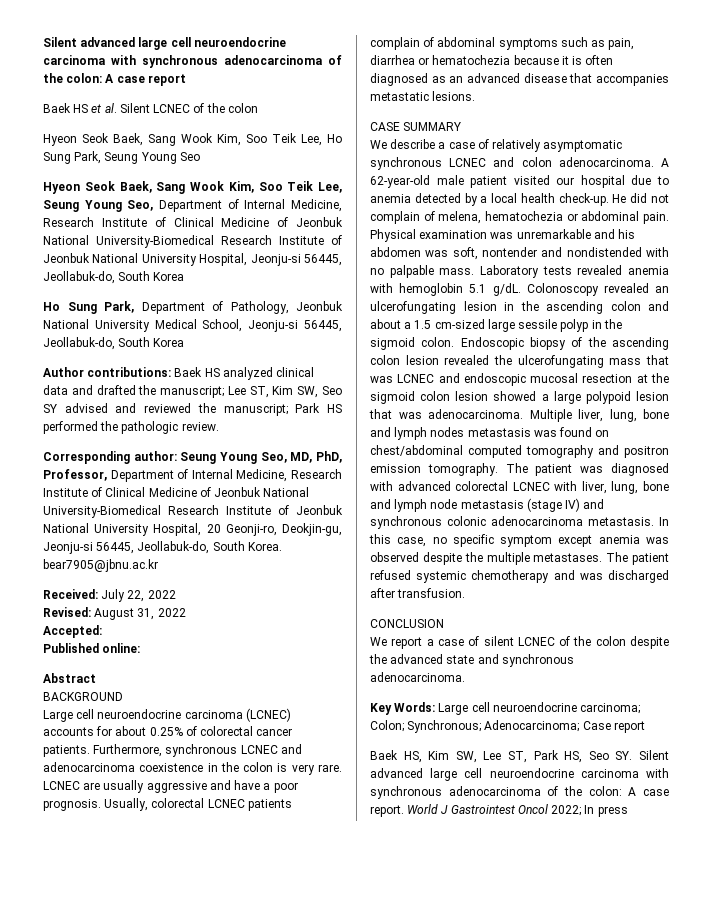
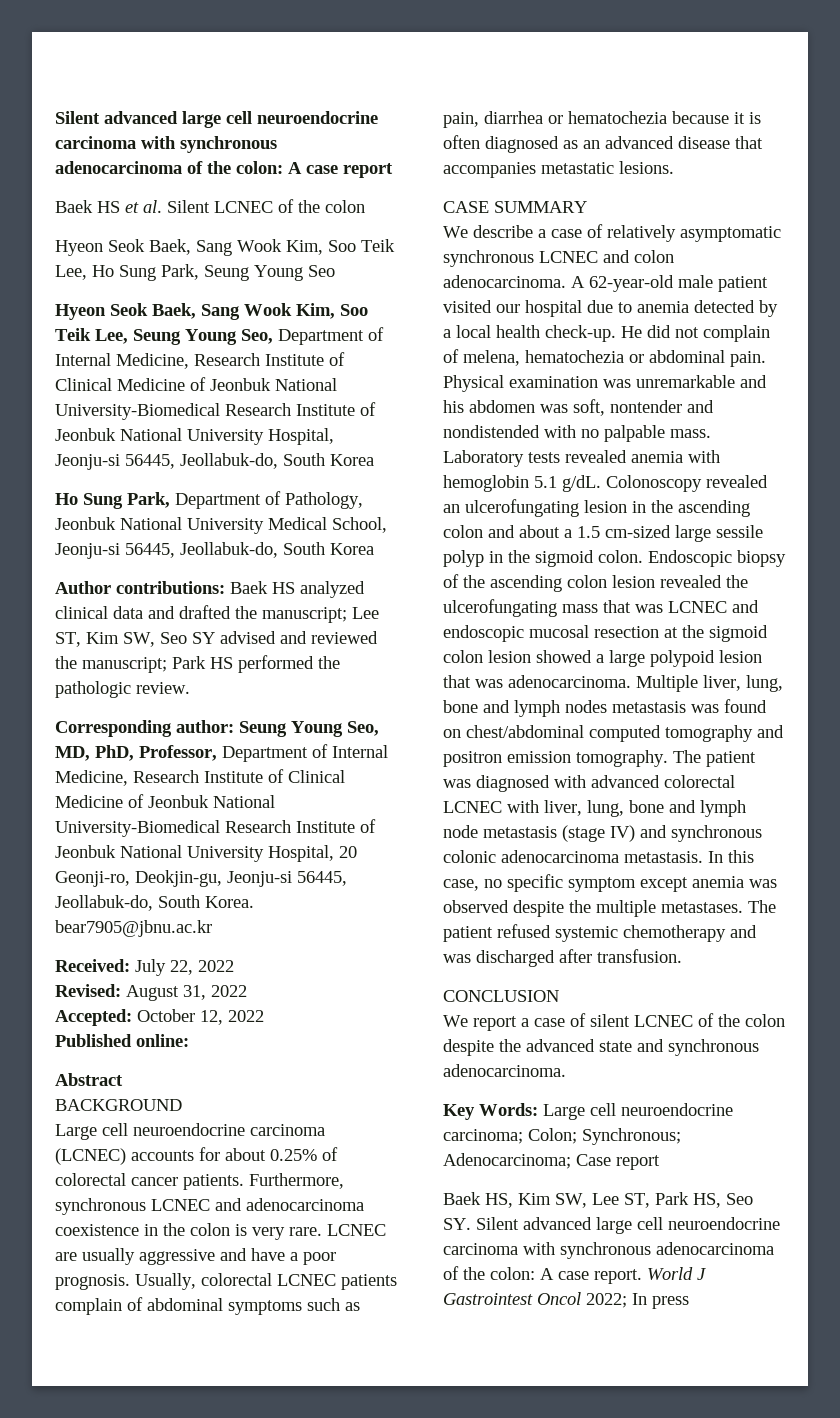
(102, 631) none -> [137,1009,264,1025] October 12, 2022

